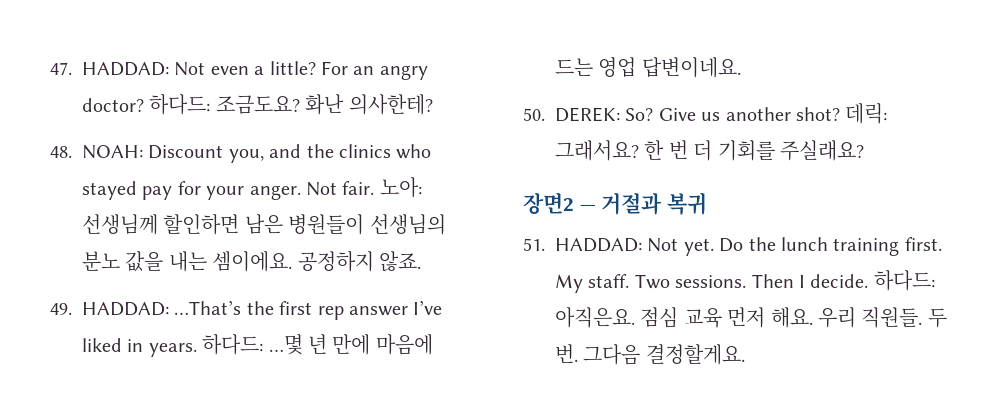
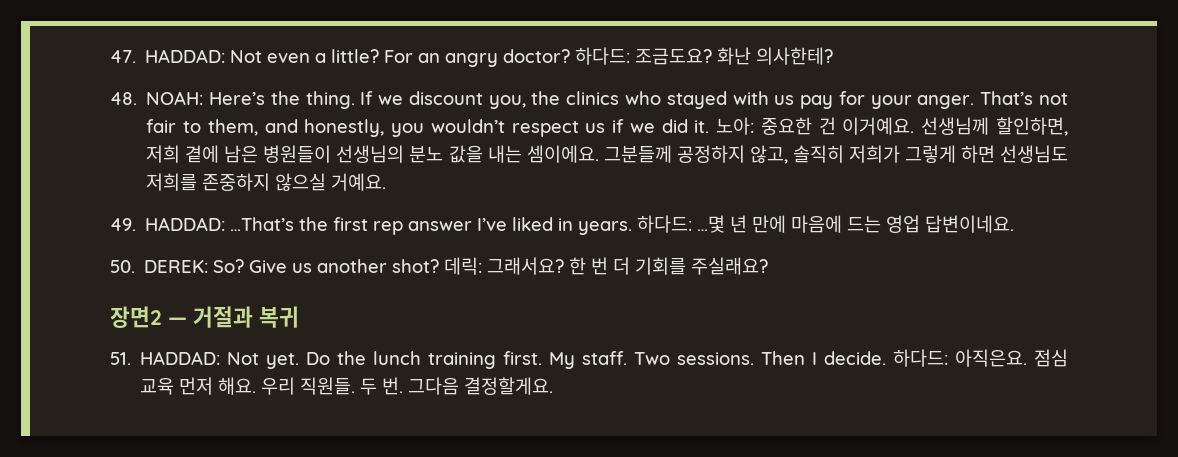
[148,144,302,163] Discount you, and -> [209,91,526,109] Here’s the thing. If we discount you,
(137, 190) none -> [732,91,795,105] with us
[306,177,422,198] [82,214,240,235] Not fair. 노아: 선생님께 할인하면 -> [980,91,1068,105] [146,117,1069,137] [146,145,220,163] That’s not fair to them, and honestly, you wouldn’t respect us if we did it. 노아: 중요한 건 이거예요. 선생님께 할인하면, 저희 곁에
[297,251,421,272] 공정하지 않죠. -> [603,145,1068,164] [146,173,387,191] 그분들께 공정하지 않고, 솔직히 저희가 그렇게 하면 선생님도 저희를 존중하지 않으실 거예요.

